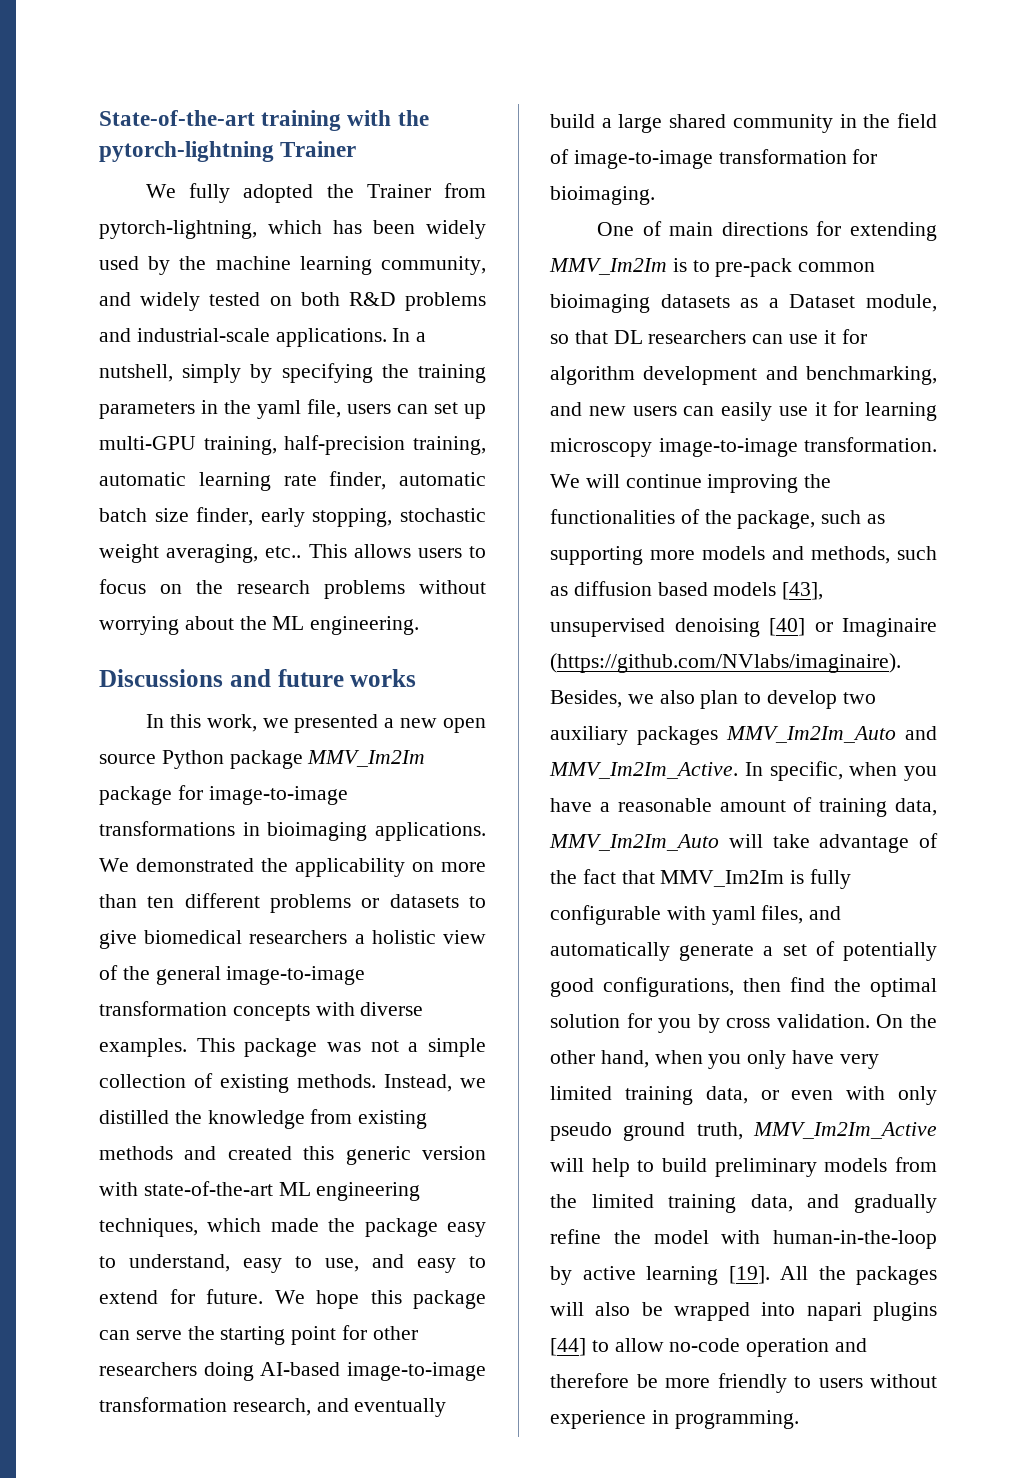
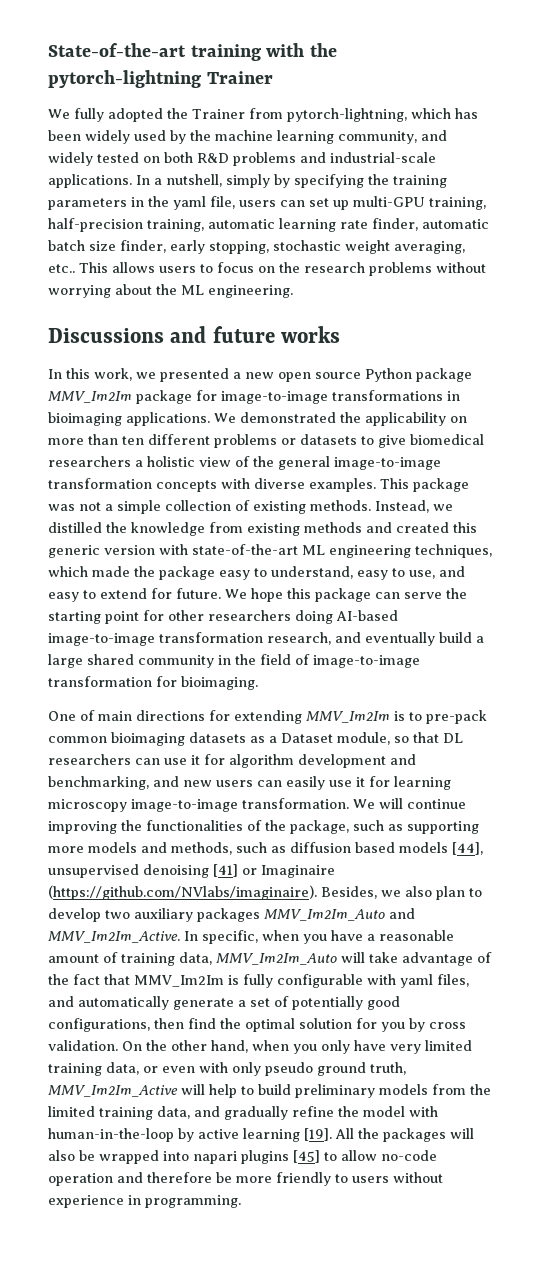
[782,582,824,600] [43], -> [452,842,483,855] [44],
[769,618,805,636] [40] -> [213,864,238,877] [41]
[550,1338,586,1356] [44] -> [293,1150,320,1163] [45]

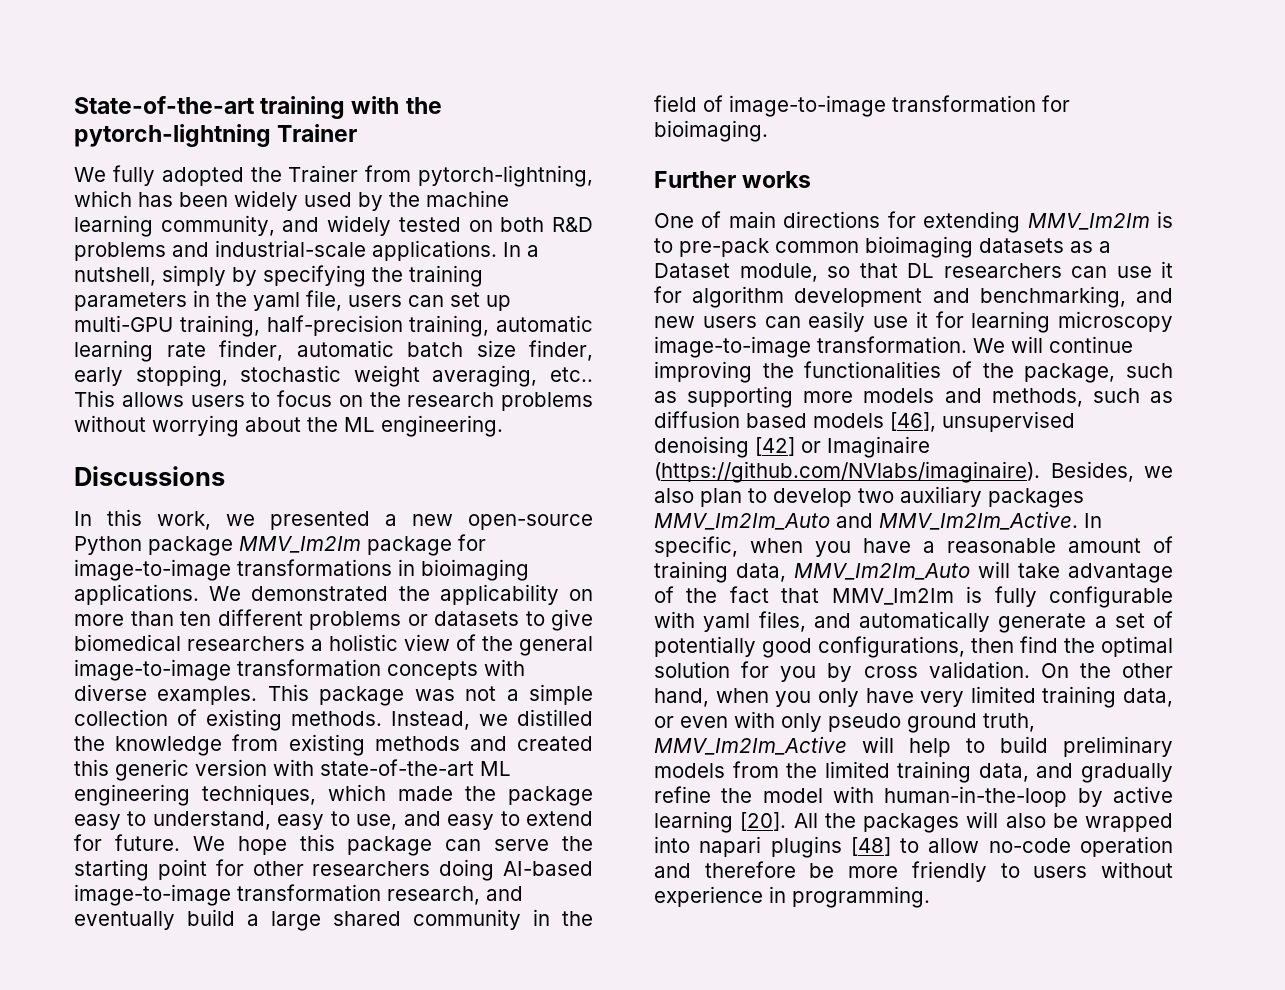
[170,326,341,343] and future works -> (225, 476) none
[278,372,361,382] open source -> [468,514,593,530] open-source
(258, 683) none -> [654,171,812,188] // Further works
[452,842,483,855] [44], -> [890,412,936,432] [46],
[213,864,238,877] [41] -> [755,437,795,456] [42]
[304,1128,332,1141] [19]. -> [740,812,787,831] [20].
[293,1150,320,1163] [45] -> [850,837,891,856] [48]

